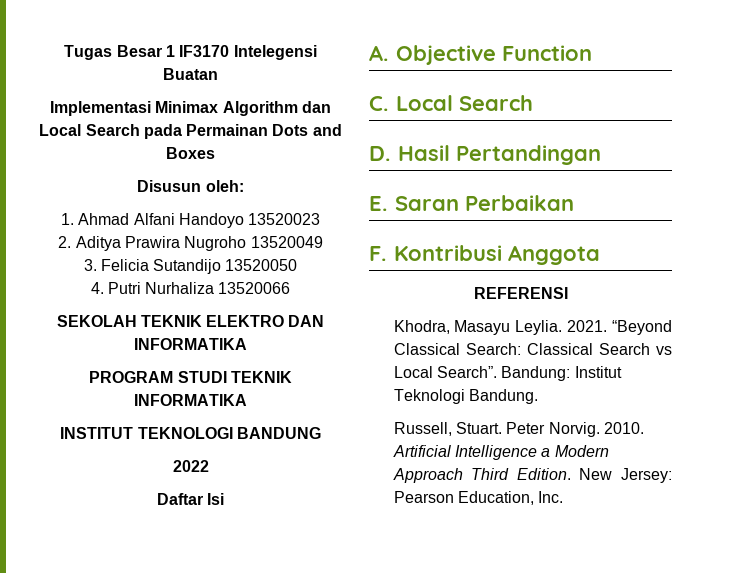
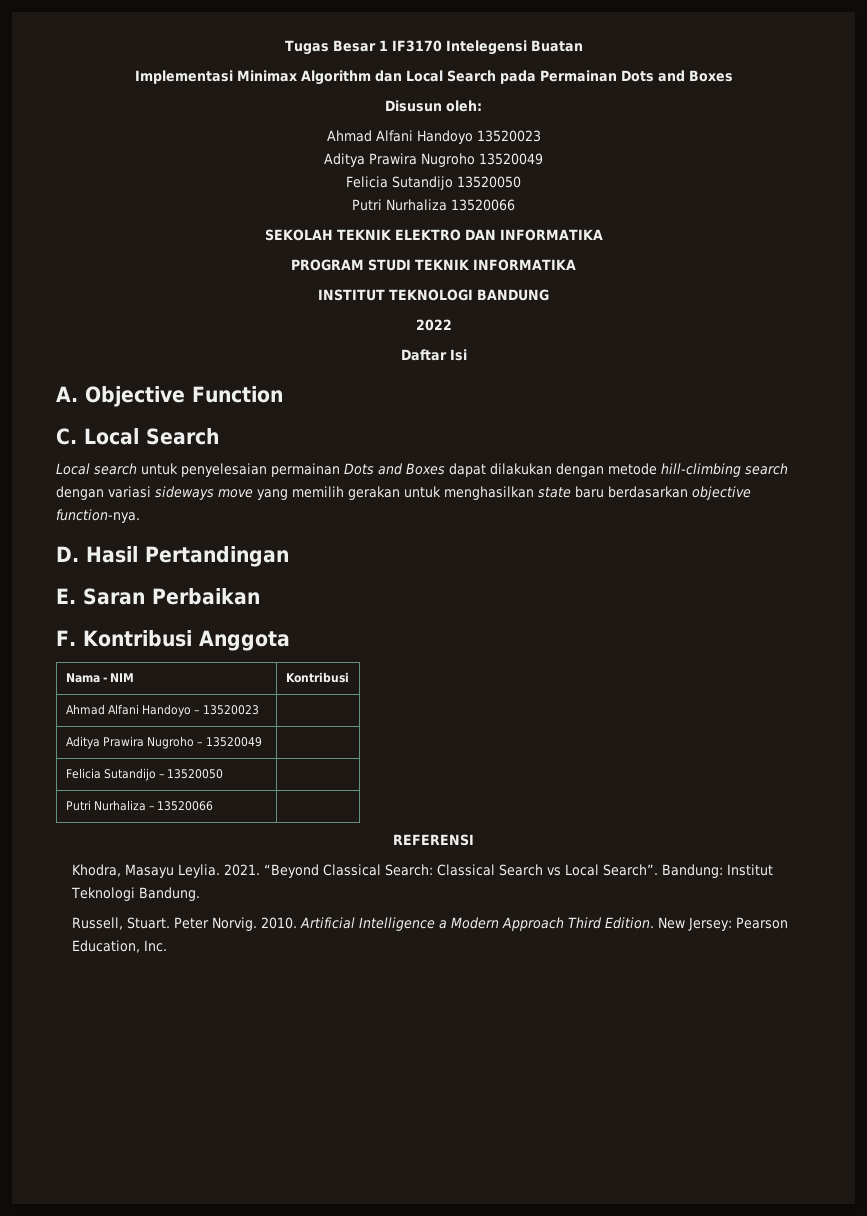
[60,213,74,225] 1. -> (482, 106) none
[58,236,72,248] 2. -> (541, 136) none
[83,259,97,271] 3. -> (543, 159) none
[90,282,104,294] 4. -> (521, 182) none
(533, 103) none -> [56,463,788,477] [56,486,751,500] [56,509,140,523] // Local search untuk penyelesaian permainan Dots and Boxes dapat dilakukan dengan metode hill-climbing search dengan variasi sideways move yang memilih gerakan untuk menghasilkan state baru berdasarkan objective function-nya.
(600, 255) none -> [65,673,135,683] [285,672,349,683] [65,704,259,717] [65,736,262,749] [65,768,224,781] [65,800,214,811] // Nama - NIM | Kontribusi // Ahmad Alfani Handoyo – 13520023 | // Aditya Prawira Nugroho – 13520049 | // Felicia Sutandijo – 13520050 | // Putri Nurhaliza – 13520066 |

